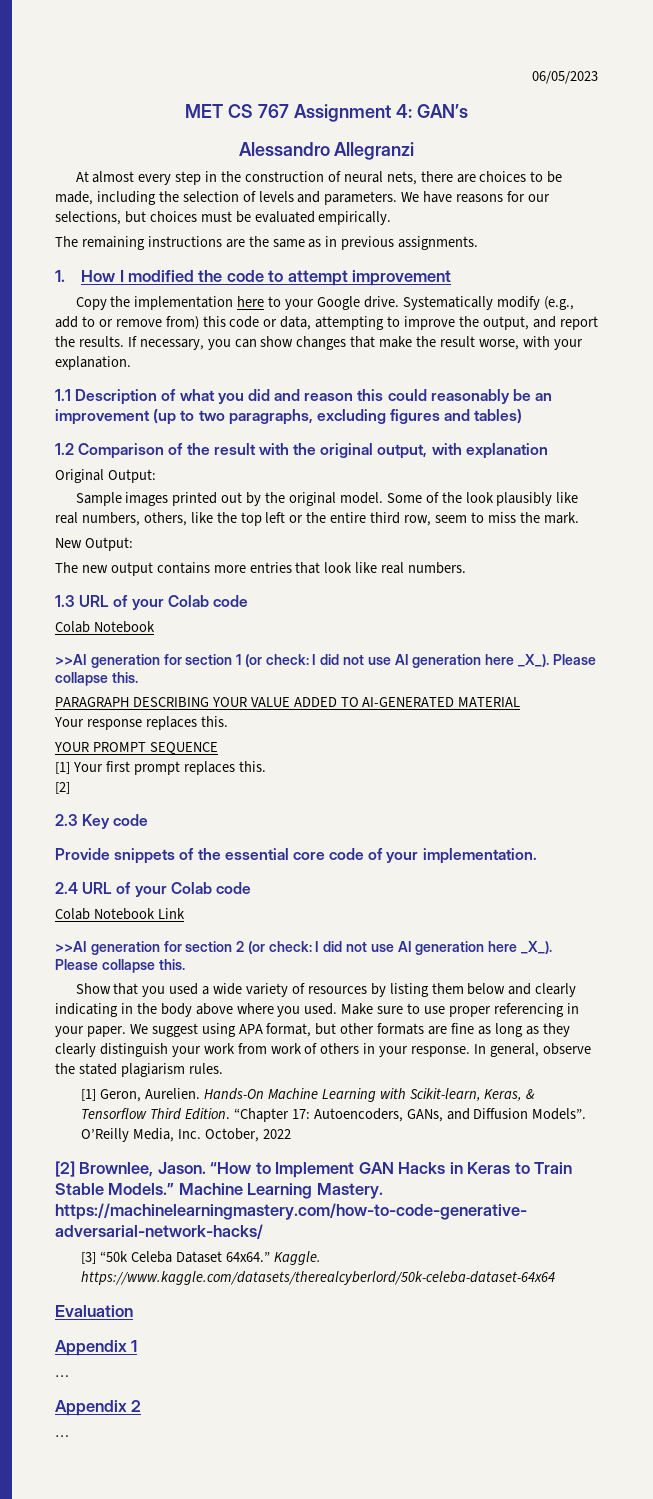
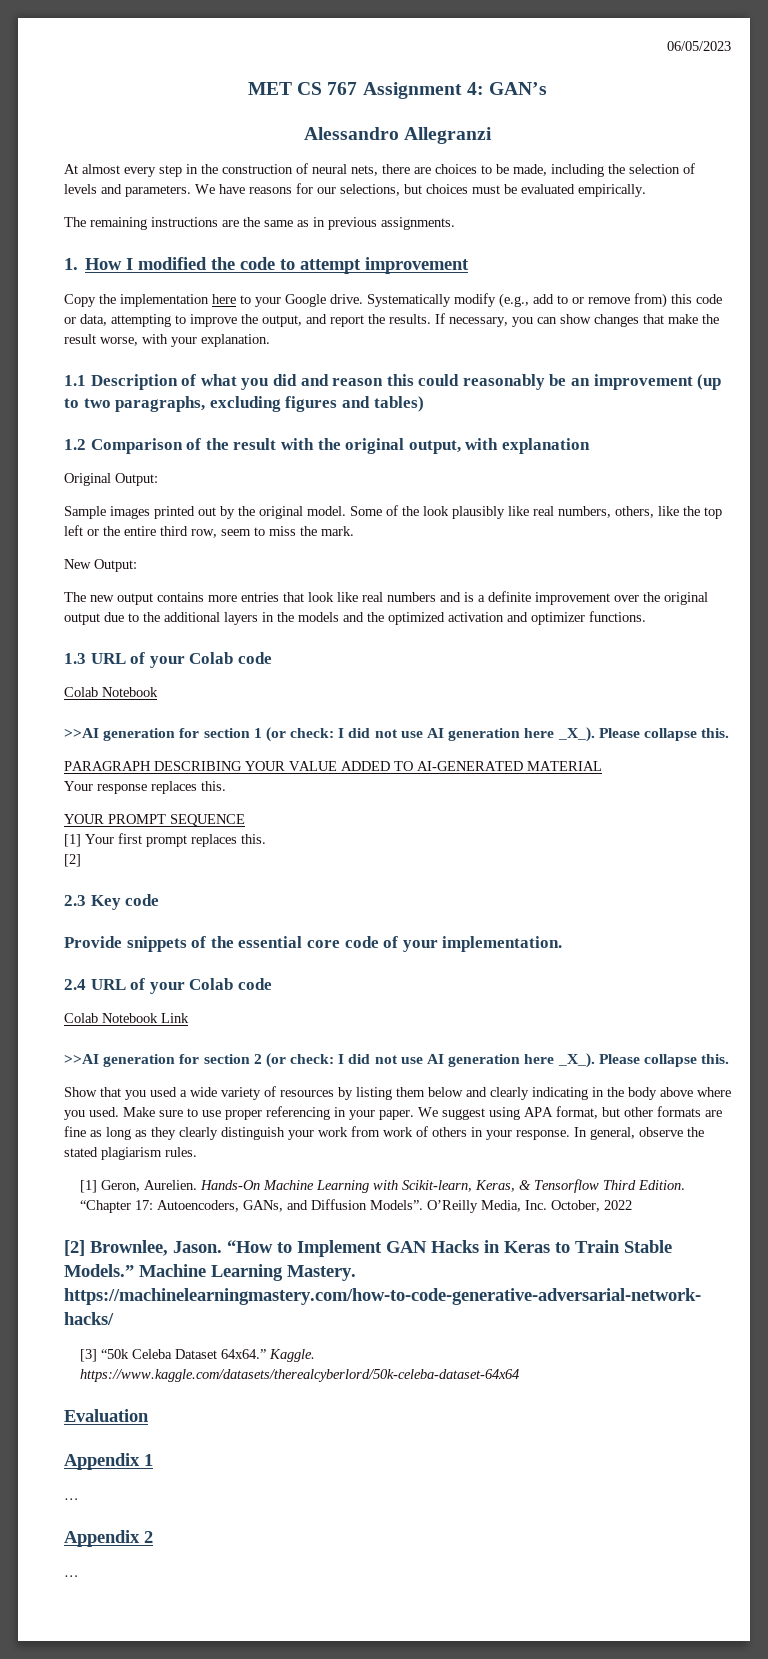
[408,562,467,574] numbers. -> [387,591,708,605] [64,611,646,625] numbers and is a definite improvement over the original output due to the additional layers in the models and the optimized activation and optimizer functions.

